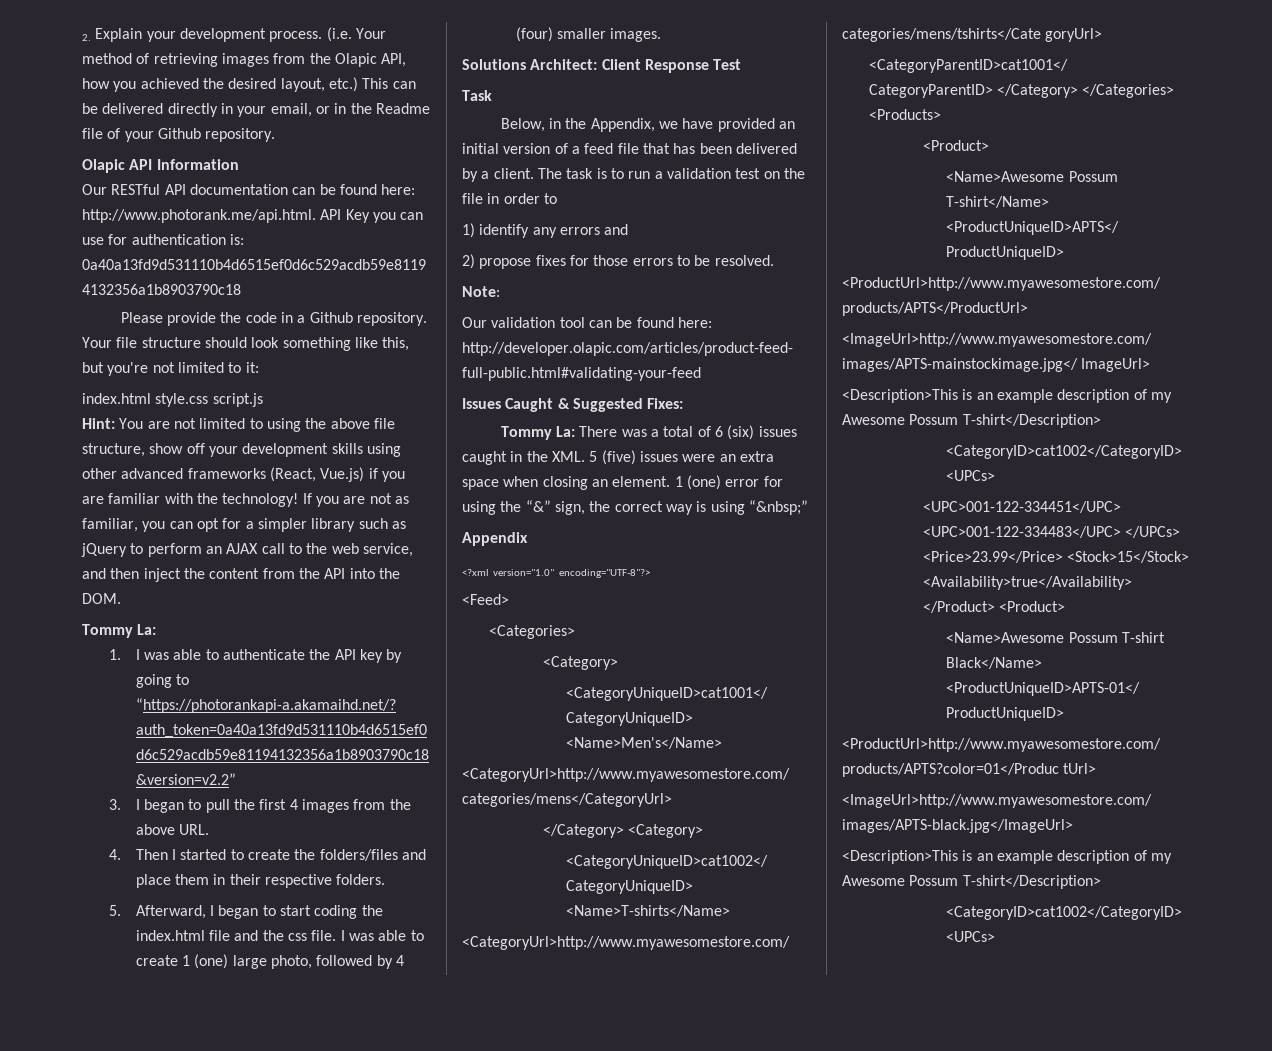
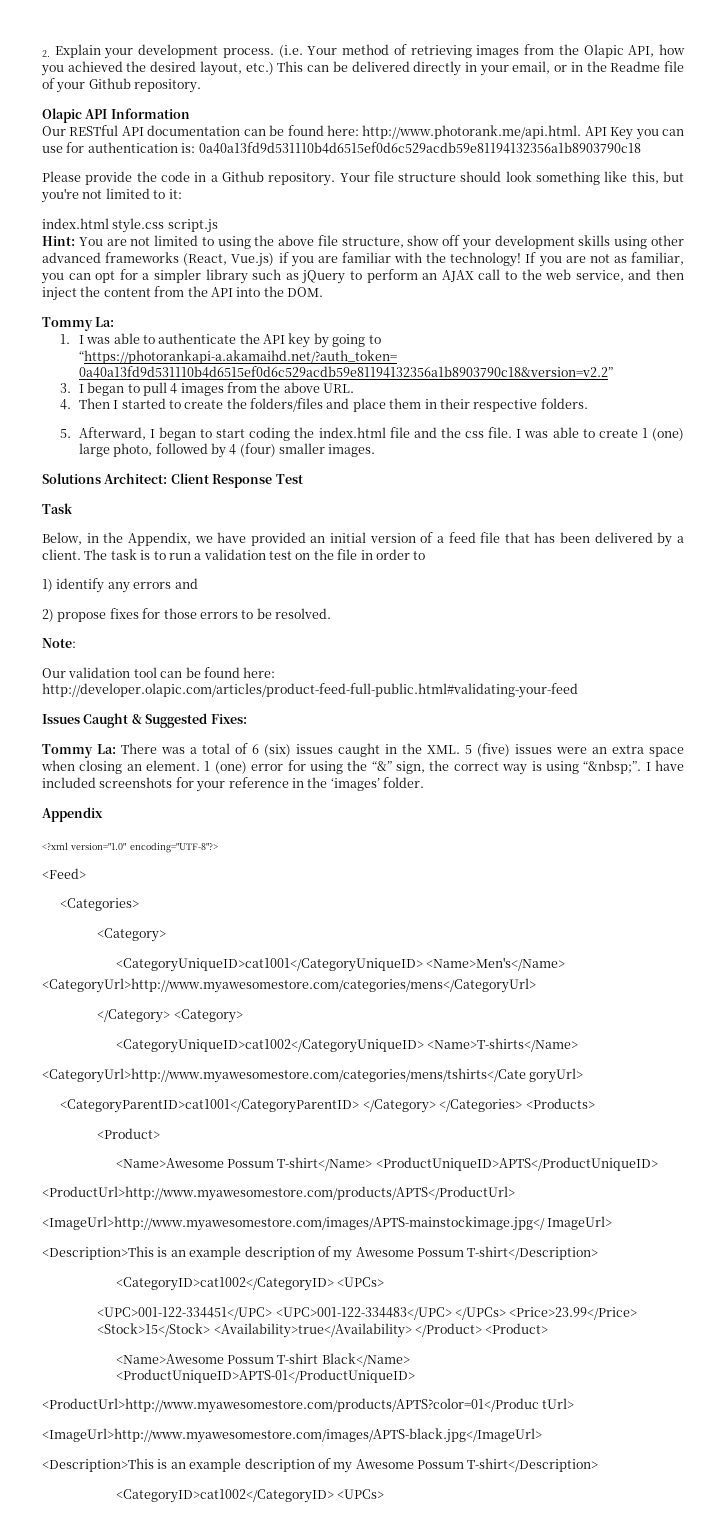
[233,799,287,810] the first -> (167, 389) none
[748,500,808,515] “&nbsp;” -> [583,760,684,774] [42,777,424,792] “&nbsp;”. I have included screenshots for your reference in the ‘images’ folder.

